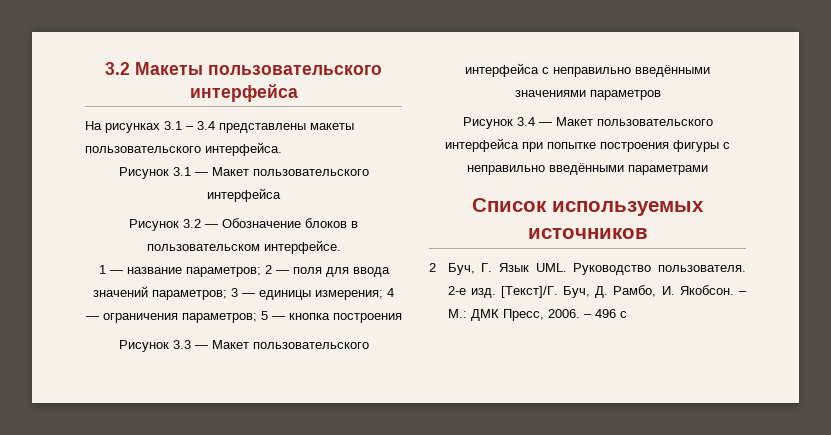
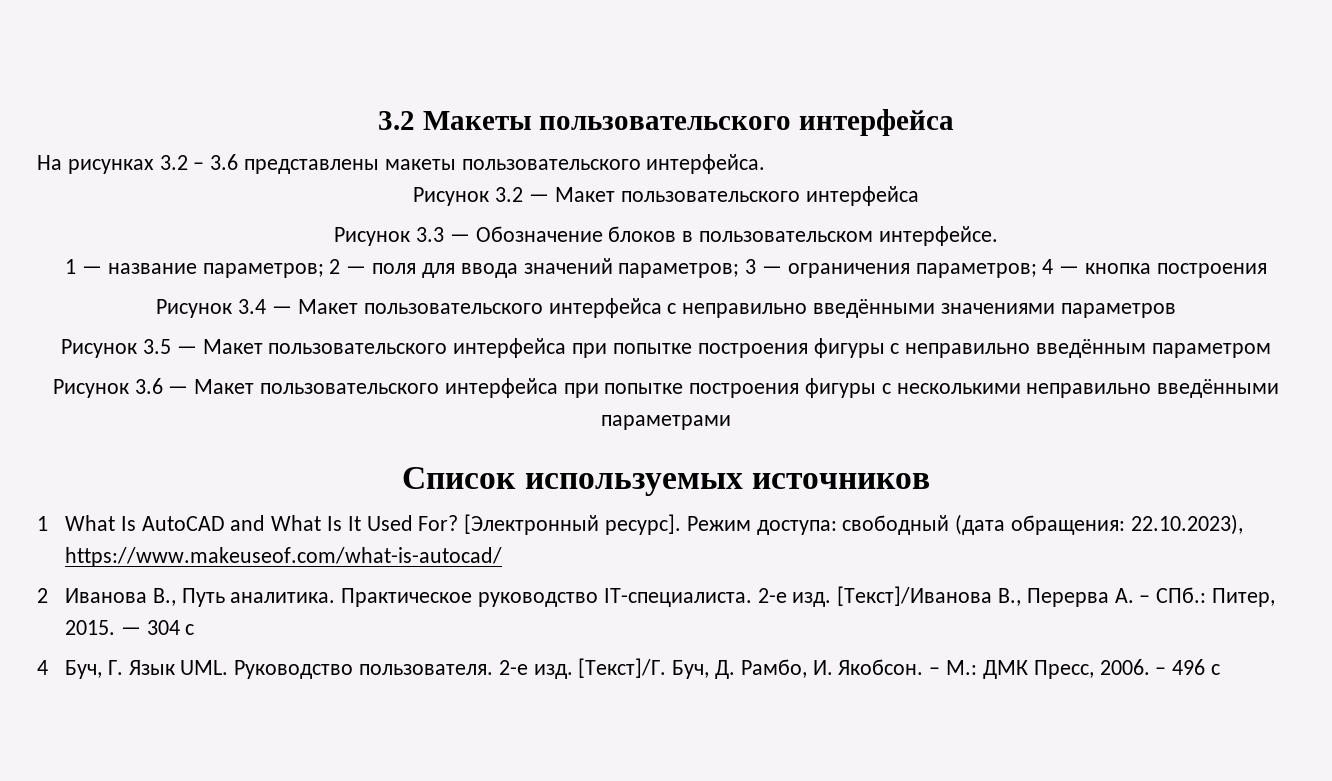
[164,121,215,130] 3.1 – 3.4 -> [159,154,239,170] 3.2 – 3.6
[172,167,191,176] 3.1 -> [495,187,524,202] 3.2
[183,219,201,228] 3.2 -> [415,227,444,242] 3.3
[259,288,394,300] [85,316,99,320] единицы измерения; 4 — -> (782, 270) none
[260,311,268,320] 5 -> [1042,259,1054,274] 4
[172,340,191,349] 3.3 -> [238,299,267,314] 3.4
[516,117,535,126] 3.4 -> [143,339,172,354] 3.5
(545, 170) none -> [1035,339,1271,358] [52,378,1152,398] введённым параметром // Рисунок 3.6 — Макет пользовательского интерфейса при попытке построения фигуры с несколькими неправильно
[429,263,436,272] 2 -> [37,514,1243,535] [65,547,503,567] [37,586,1276,607] [65,620,195,635] [37,660,48,675] 1 What Is AutoCAD and What Is It Used For? [Электронный ресурс]. Режим доступа: свободный (дата обращения: 22.10.2023), https://www.makeuseof.com/what-is-autocad/ // 2 Иванова В., Путь аналитика. Практическое руководство IT-специалиста. 2-е изд. [Текст]/Иванова В., Перерва А. – СПб.: Питер, 2015. — 304 с // 4

